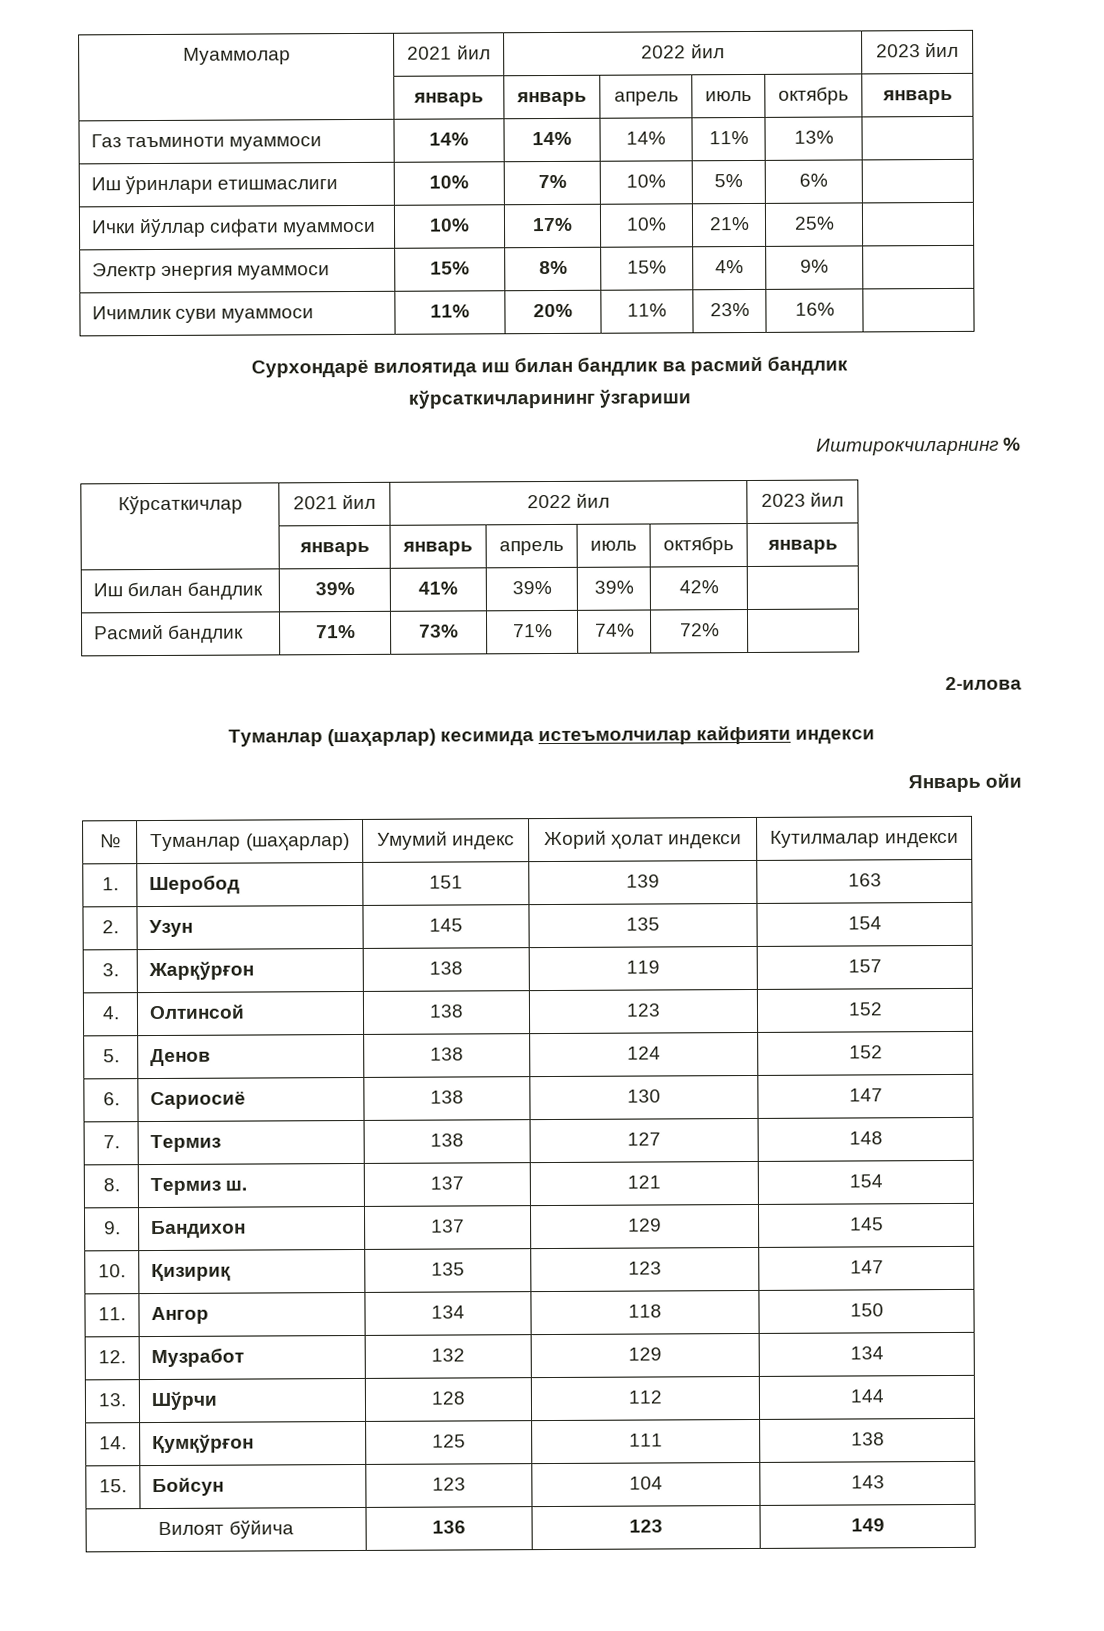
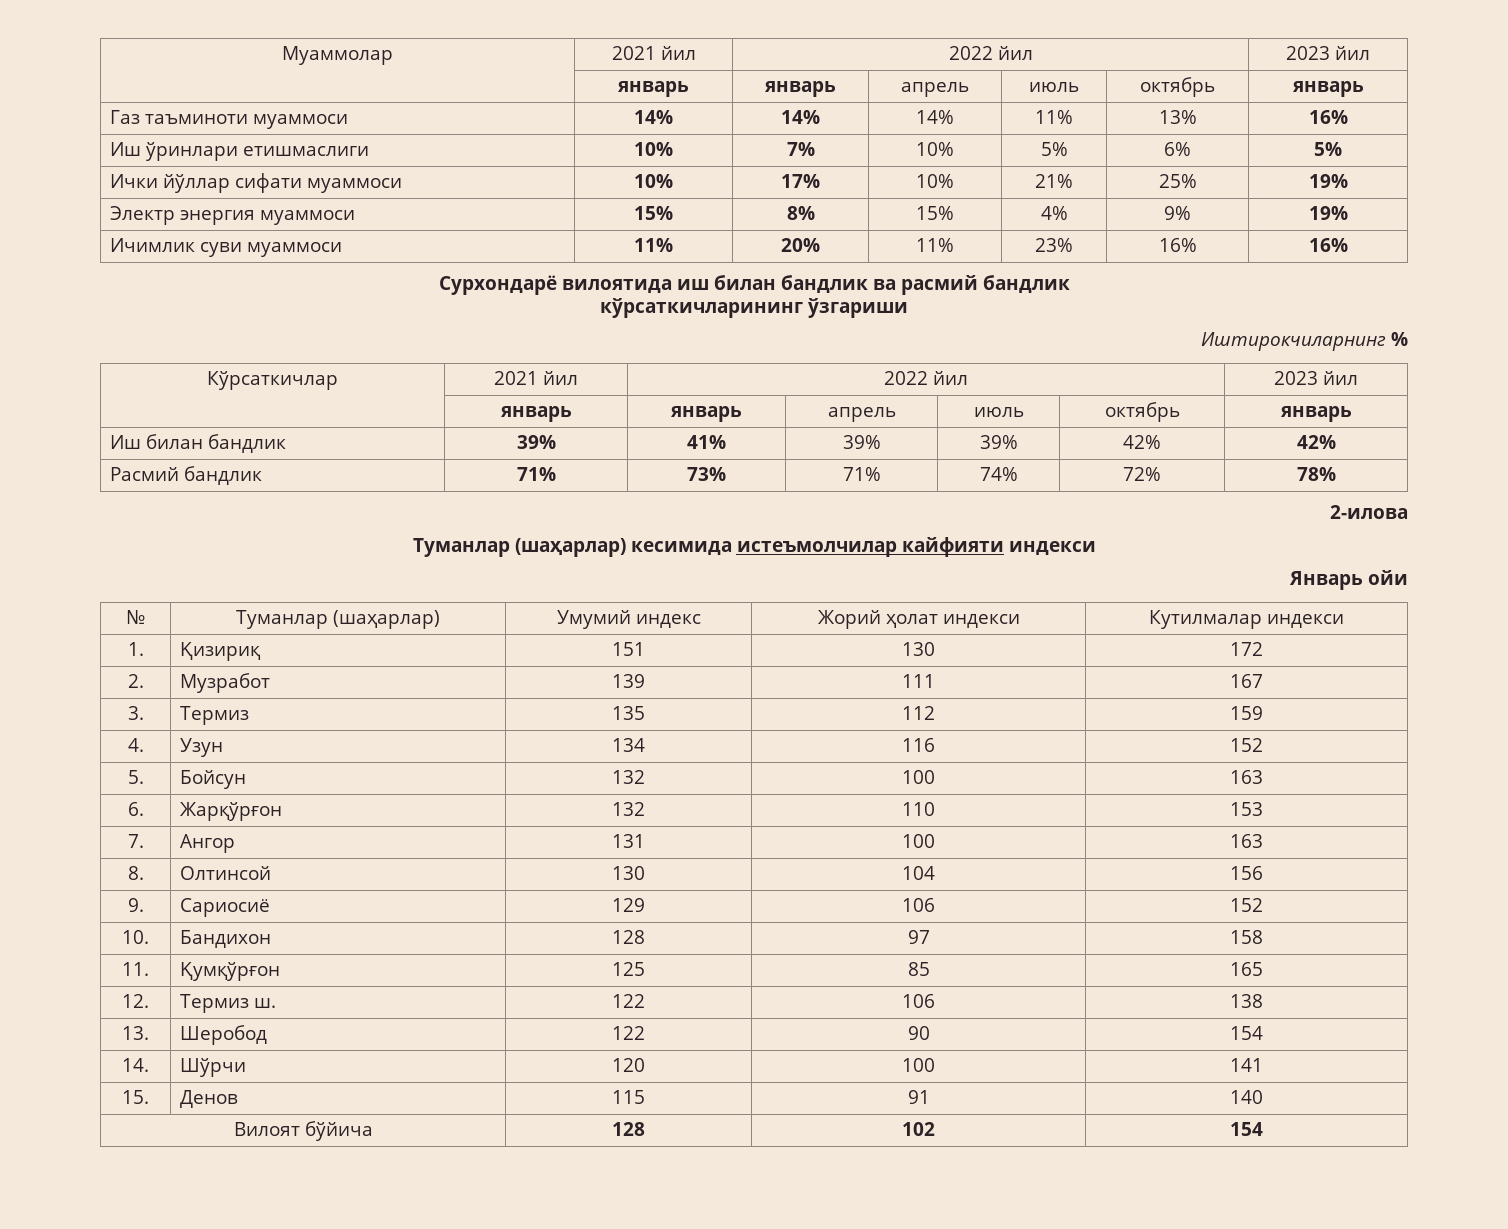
(834, 137) none -> [1308,110,1348,124] 16%
(828, 180) none -> [1314,142,1342,156] 5%
(835, 223) none -> [1308,174,1348,188] 19%
(829, 266) none -> [1308,206,1348,220] 19%
(835, 309) none -> [1308,238,1348,252] 16%
(719, 587) none -> [1296,435,1336,449] 42%
(720, 630) none -> [1296,467,1336,481] 78%
[149,874,241,895] Шеробод -> [179,642,261,661] Қизириқ
[626,874,660,888] [847,873,882,887] 139 | 163 -> [902,642,935,656] [1230,642,1263,656] 130 | 172
[149,919,194,938] [429,918,463,932] [626,917,660,931] [847,916,882,930] [101,963,119,977] [148,961,255,981] [429,961,463,975] [626,960,660,974] [847,959,882,973] [101,1006,120,1020] [149,1004,246,1020] [429,1004,464,1018] [626,1003,661,1017] [847,1002,883,1016] [102,1049,120,1063] [150,1048,212,1067] [430,1047,464,1061] [627,1046,661,1060] [848,1045,883,1059] [102,1092,120,1106] [150,1091,247,1110] [430,1090,464,1104] [627,1089,661,1103] [848,1088,883,1102] [102,1135,120,1149] [150,1134,222,1153] [430,1133,464,1147] [627,1132,661,1146] [848,1131,883,1145] [102,1178,120,1192] [150,1177,248,1196] [430,1176,464,1190] [627,1175,661,1189] [848,1174,883,1188] [103,1221,121,1235] [151,1220,247,1239] [431,1219,465,1233] [628,1218,662,1232] [849,1217,884,1231] [98,1264,126,1278] [151,1263,232,1282] [431,1262,465,1276] [628,1261,662,1275] [849,1260,884,1274] [98,1307,126,1321] [151,1306,210,1325] [431,1305,465,1319] [628,1304,662,1318] [849,1303,884,1317] [98,1350,126,1364] [151,1347,245,1368] [431,1348,465,1362] [628,1347,662,1361] [849,1346,884,1360] [98,1393,126,1407] [151,1391,219,1411] [431,1391,465,1405] [628,1390,662,1404] [849,1389,884,1403] [99,1436,127,1450] [152,1434,255,1454] [432,1434,466,1448] [629,1433,663,1447] [850,1432,885,1446] [99,1479,127,1493] [152,1477,225,1497] [432,1477,466,1491] [629,1476,663,1490] [850,1475,885,1489] Узун | 145 | 135 | 154 // 3. | Жарқўрғон | 138 | 119 | 157 // 4. | Олтинсой | 138 | 123 | 152 // 5. | Денов | 138 | 124 | 152 // 6. | Сариосиё | 138 | 130 | 147 // 7. | Термиз | 138 | 127 | 148 // 8. | Термиз ш. | 137 | 121 | 154 // 9. | Бандихон | 137 | 129 | 145 // 10. | Қизириқ | 135 | 123 | 147 // 11. | Ангор | 134 | 118 | 150 // 12. | Музработ | 132 | 129 | 134 // 13. | Шўрчи | 128 | 112 | 144 // 14. | Қумқўрғон | 125 | 111 | 138 // 15. | Бойсун | 123 | 104 | 143 -> [179,673,270,693] [612,674,645,688] [902,674,935,688] [1230,674,1263,688] [127,706,144,720] [179,706,249,725] [612,706,645,720] [902,706,935,720] [1230,706,1263,720] [127,738,144,752] [179,738,223,757] [612,738,645,752] [902,738,935,752] [1230,738,1263,752] [127,770,144,784] [179,770,246,789] [612,770,645,784] [902,770,935,784] [1230,770,1263,784] [127,802,144,816] [179,802,282,821] [612,802,645,816] [902,802,935,816] [1230,802,1263,816] [127,834,144,848] [179,834,235,853] [612,834,645,848] [902,834,935,848] [1230,834,1263,848] [127,866,144,880] [179,866,271,880] [612,866,645,880] [902,866,935,880] [1230,866,1263,880] [127,898,144,912] [179,898,270,917] [612,898,645,912] [902,898,935,912] [1230,898,1263,912] [122,930,149,944] [179,930,271,948] [612,930,645,944] [907,930,930,944] [1230,930,1263,944] [122,962,149,976] [179,962,280,981] [612,962,645,976] [907,962,930,976] [1230,962,1263,976] [122,994,149,1008] [179,994,276,1013] [612,994,645,1008] [902,994,935,1008] [1230,994,1263,1008] [122,1026,149,1040] [179,1025,267,1045] [612,1026,645,1040] [907,1026,930,1040] [1230,1026,1263,1040] [122,1058,149,1072] [179,1058,246,1077] [612,1058,645,1072] [902,1058,935,1072] [1230,1058,1263,1072] [122,1090,149,1104] [179,1090,238,1108] [612,1090,645,1104] [907,1090,930,1104] [1230,1090,1263,1104] Музработ | 139 | 111 | 167 // 3. | Термиз | 135 | 112 | 159 // 4. | Узун | 134 | 116 | 152 // 5. | Бойсун | 132 | 100 | 163 // 6. | Жарқўрғон | 132 | 110 | 153 // 7. | Ангор | 131 | 100 | 163 // 8. | Олтинсой | 130 | 104 | 156 // 9. | Сариосиё | 129 | 106 | 152 // 10. | Бандихон | 128 | 97 | 158 // 11. | Қумқўрғон | 125 | 85 | 165 // 12. | Термиз ш. | 122 | 106 | 138 // 13. | Шеробод | 122 | 90 | 154 // 14. | Шўрчи | 120 | 100 | 141 // 15. | Денов | 115 | 91 | 140
[432,1520,466,1534] [629,1519,663,1533] [850,1518,885,1532] 136 | 123 | 149 -> [612,1122,645,1136] [902,1122,935,1136] [1230,1122,1263,1136] 128 | 102 | 154

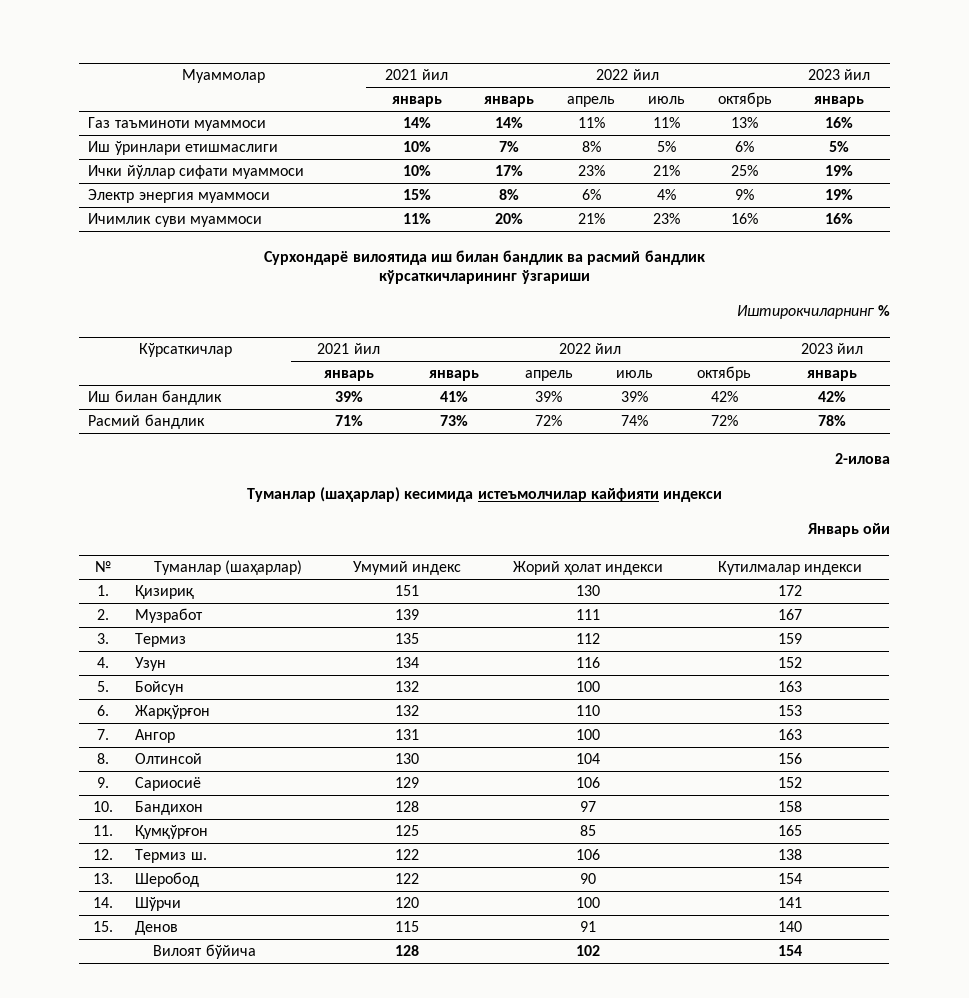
[916,110,954,124] 14% -> [577,117,605,128] 11%
[916,142,954,156] 10% -> [581,141,601,152] 8%
[916,174,954,188] 10% -> [577,165,605,176] 23%
[916,206,954,220] 15% -> [581,189,601,200] 6%
[916,238,954,252] 11% -> [577,213,605,224] 21%
[842,467,881,481] 71% -> [535,415,562,426] 72%

